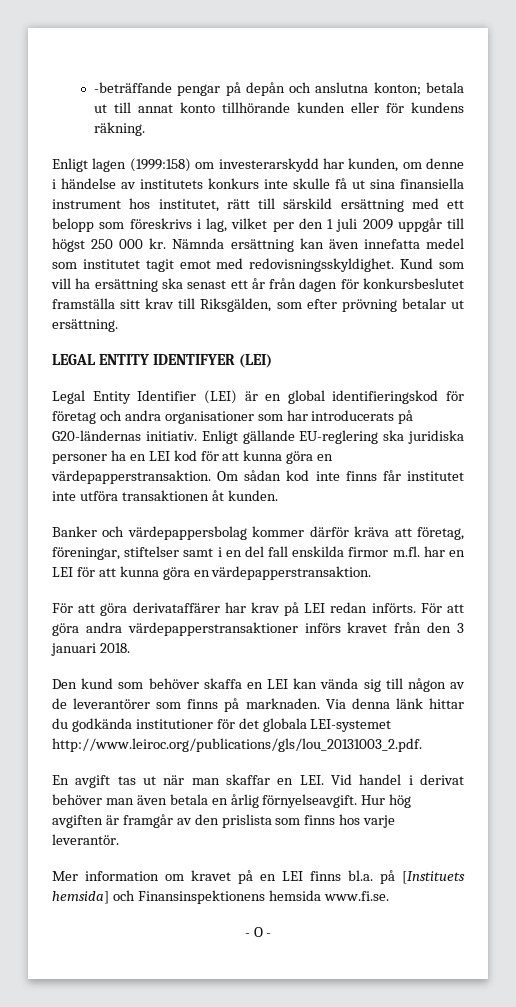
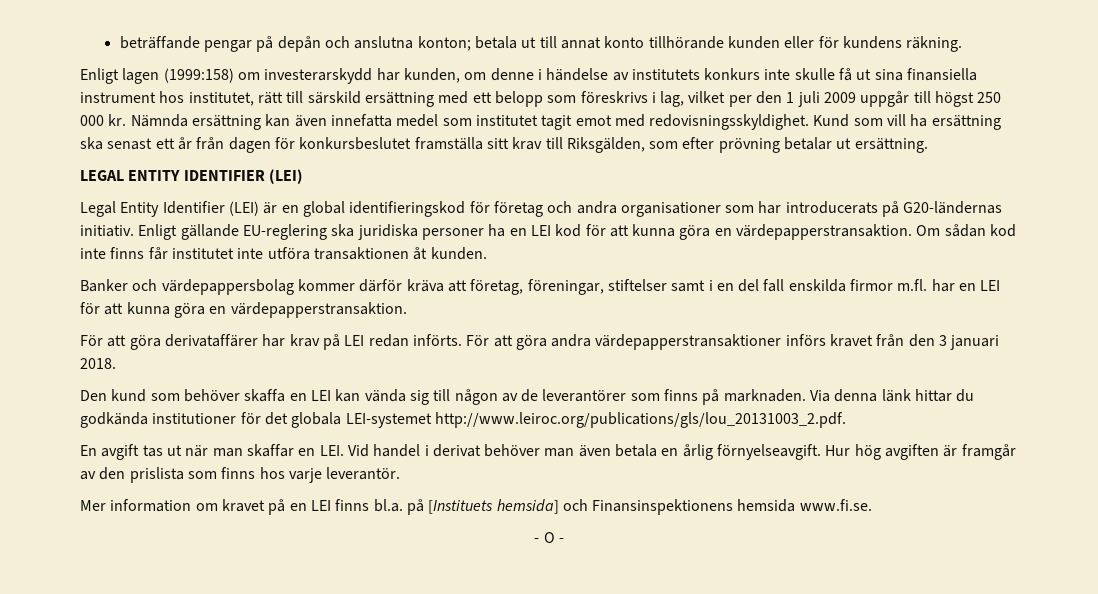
[94,82,173,93] -beträffande -> [119,36,200,49] beträffande
[152,354,235,365] IDENTIFYER -> [183,170,265,181] IDENTIFIER

